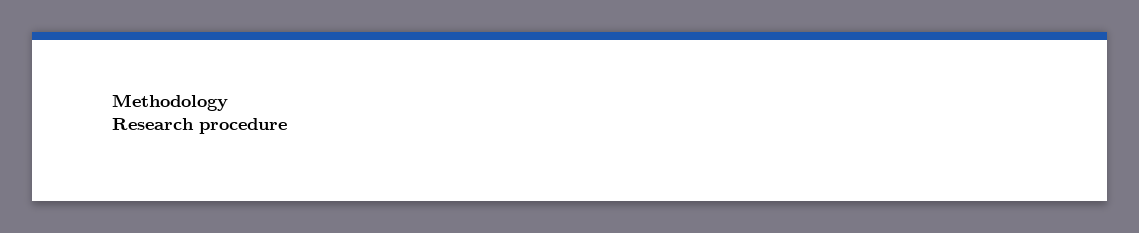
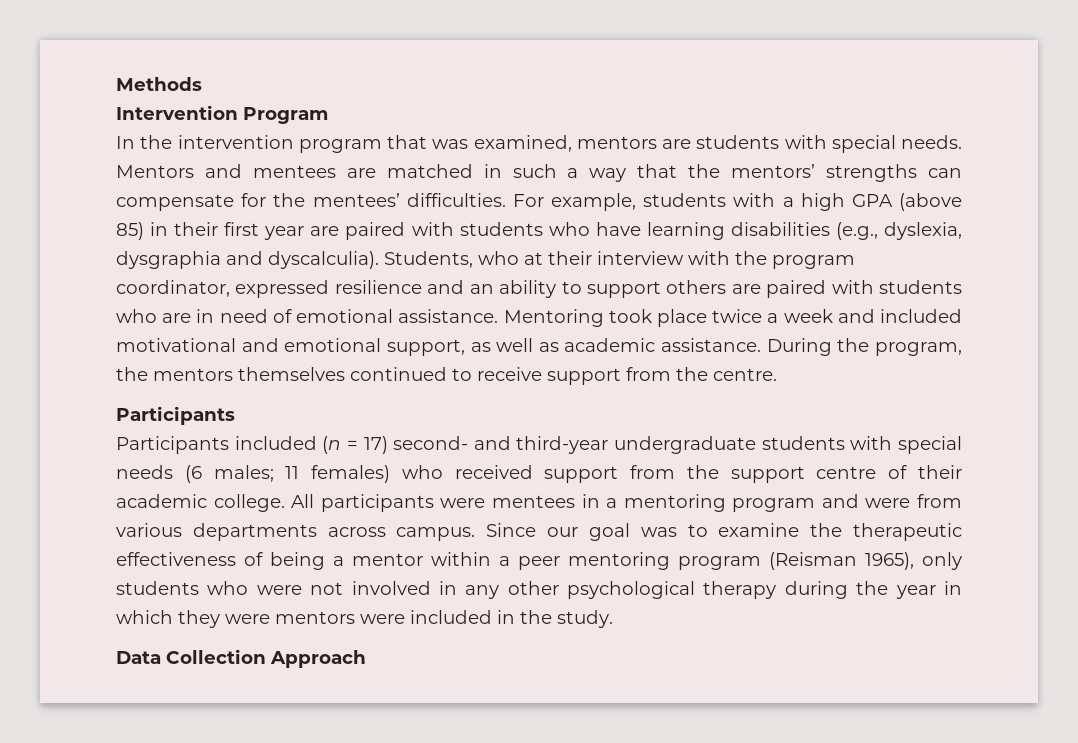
[112,94,228,111] [112,118,287,134] Methodology // Research procedure -> [116,77,202,91] [116,105,328,124] [116,135,962,153] [116,164,962,182] [116,193,962,211] [116,222,962,240] [116,251,855,269] [116,280,962,298] [116,309,962,327] [116,338,962,356] [116,367,777,385] [116,406,235,425] [116,436,962,454] [116,465,962,483] [116,494,962,512] [116,523,963,541] [116,552,962,570] [116,581,962,599] [116,610,613,628] [116,649,366,668] Methods // Intervention Program // In the intervention program that was examined, mentors are students with special needs. Mentors and mentees are matched in such a way that the mentors’ strengths can compensate for the mentees’ difficulties. For example, students with a high GPA (above 85) in their first year are paired with students who have learning disabilities (e.g., dyslexia, dysgraphia and dyscalculia). Students, who at their interview with the program coordinator, expressed resilience and an ability to support others are paired with students who are in need of emotional assistance. Mentoring took place twice a week and included motivational and emotional support, as well as academic assistance. During the program, the mentors themselves continued to receive support from the centre. // Participants // Participants included (n = 17) second- and third-year undergraduate students with special needs (6 males; 11 females) who received support from the support centre of their academic college. All participants were mentees in a mentoring program and were from various departments across campus. Since our goal was to examine the therapeutic effectiveness of being a mentor within a peer mentoring program (Reisman 1965), only students who were not involved in any other psychological therapy during the year in which they were mentors were included in the study. // Data Collection Approach

